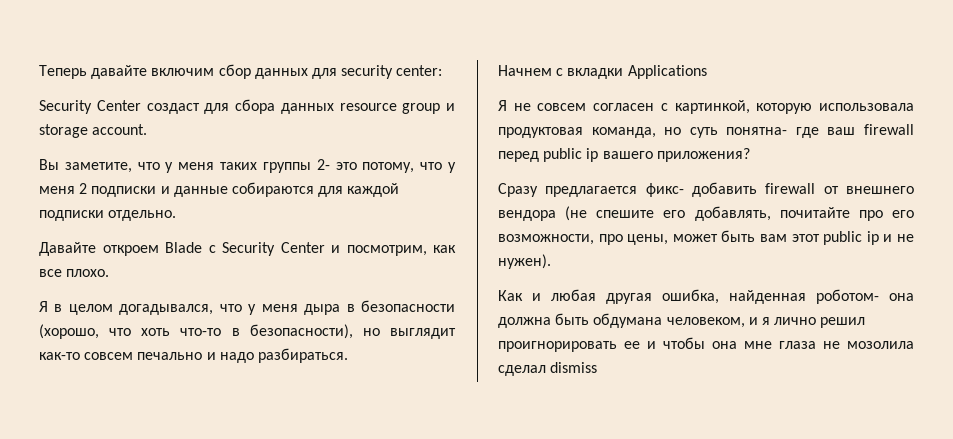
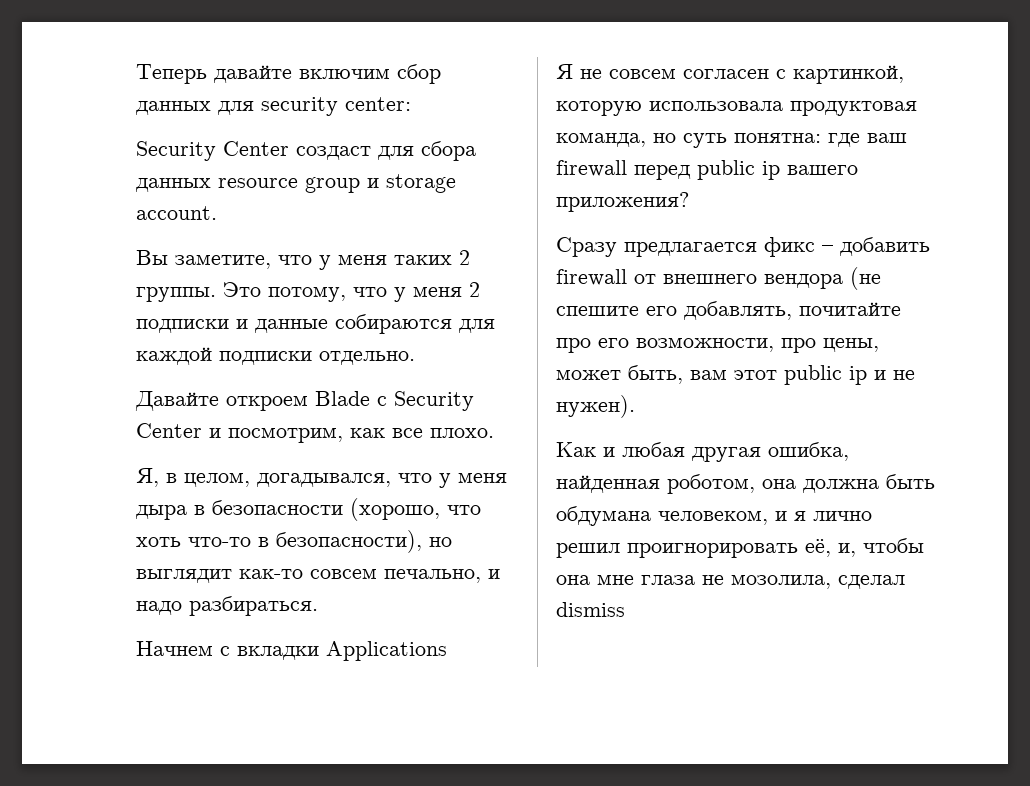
[262,159,357,173] группы 2- это -> [459,250,470,265] [136,282,261,302] 2 группы. Это
[39,301,113,315] Я в целом -> [136,468,250,487] Я, в целом,
[137,352,203,360] печально -> [384,569,481,583] печально,
[726,127,788,135] понятна- -> [734,133,821,143] понятна:
[645,183,684,197] фикс- -> [764,237,833,257] фикс –
[721,230,756,242] быть -> [628,365,683,384] быть,
[816,289,879,304] роботом- -> [667,474,755,494] роботом,
[624,341,656,349] ее и -> [805,539,856,557] её, и,
[847,341,914,349] мозолила -> [731,575,831,589] мозолила,

